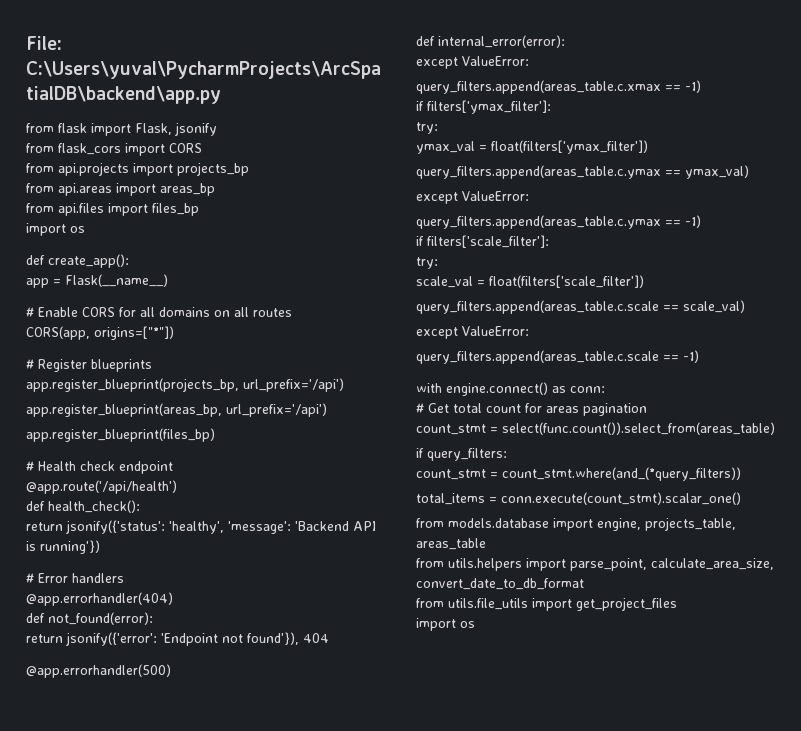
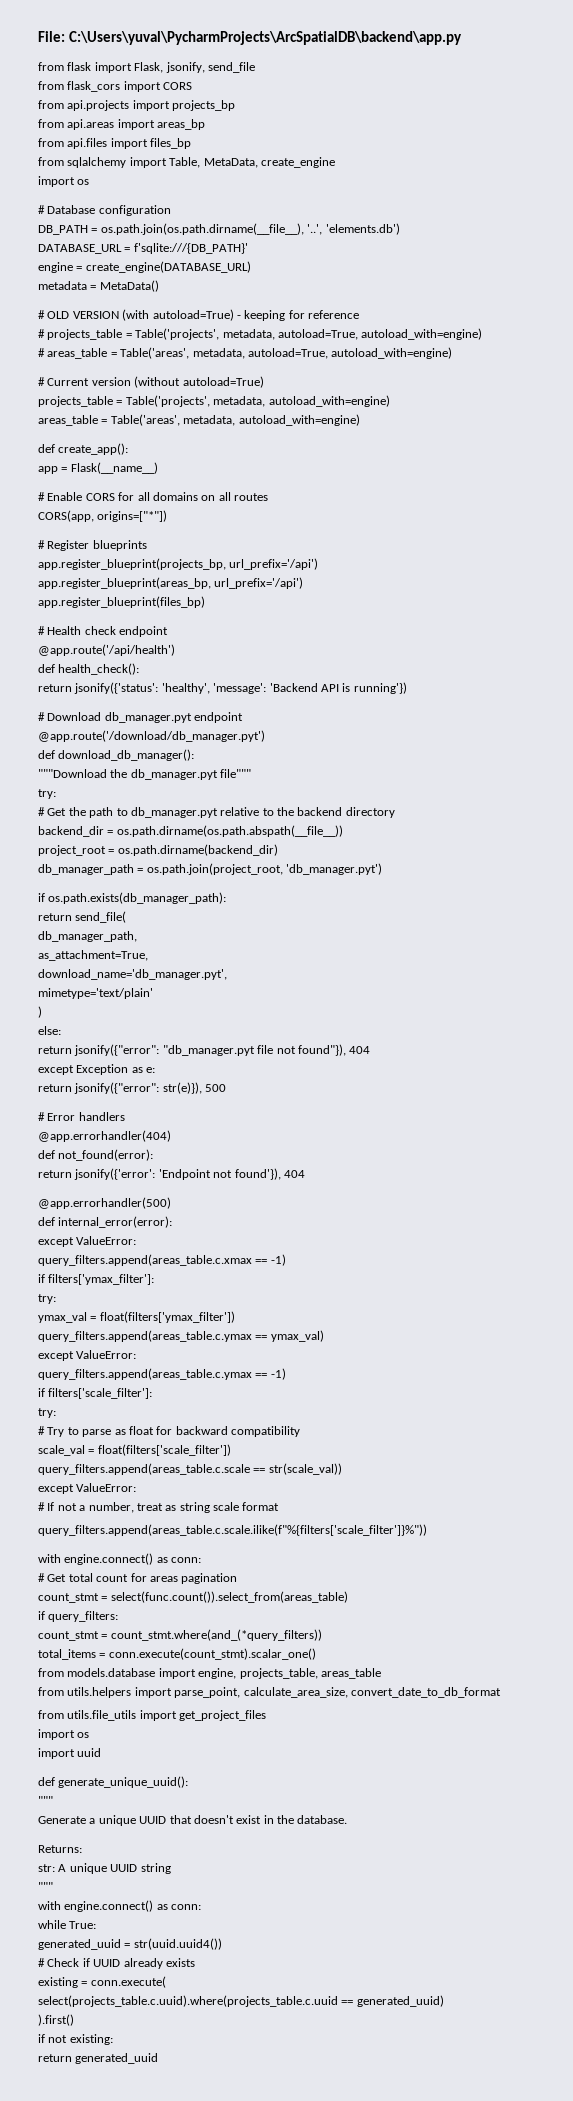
[175,122,217,136] jsonify -> [165,62,255,73] jsonify, send_file
[26,223,85,236] import os -> [38,157,335,168] [38,176,90,187] [38,205,171,216] [38,223,400,235] [38,243,248,254] [38,261,251,273] [38,280,159,292] [38,309,359,321] [38,328,483,340] [38,347,453,359] [38,376,264,388] [38,395,390,407] [38,414,360,426] from sqlalchemy import Table, MetaData, create_engine // import os // # Database configuration // DB_PATH = os.path.join(os.path.dirname(__file__), '..', 'elements.db') // DATABASE_URL = f'sqlite:///{DB_PATH}' // engine = create_engine(DATABASE_URL) // metadata = MetaData() // # OLD VERSION (with autoload=True) - keeping for reference // # projects_table = Table('projects', metadata, autoload=True, autoload_with=engine) // # areas_table = Table('areas', metadata, autoload=True, autoload_with=engine) // # Current version (without autoload=True) // projects_table = Table('projects', metadata, autoload_with=engine) // areas_table = Table('areas', metadata, autoload_with=engine)
(100, 547) none -> [38,712,244,723] [38,730,265,742] [38,749,195,761] [38,769,252,780] [38,789,56,799] [38,807,395,818] [38,825,343,837] [38,844,278,856] [38,863,383,875] [38,892,227,904] [38,911,127,923] [38,931,137,942] [38,950,148,961] [38,969,227,980] [38,988,153,999] [38,1006,42,1018] [38,1026,61,1035] [38,1044,371,1056] [38,1064,156,1075] [38,1082,227,1094] // # Download db_manager.pyt endpoint // @app.route('/download/db_manager.pyt') // def download_db_manager(): // """Download the db_manager.pyt file""" // try: // # Get the path to db_manager.pyt relative to the backend directory // backend_dir = os.path.dirname(os.path.abspath(__file__)) // project_root = os.path.dirname(backend_dir) // db_manager_path = os.path.join(project_root, 'db_manager.pyt') // if os.path.exists(db_manager_path): // return send_file( // db_manager_path, // as_attachment=True, // download_name='db_manager.pyt', // mimetype='text/plain' // ) // else: // return jsonify({"error": "db_manager.pyt file not found"}), 404 // except Exception as e: // return jsonify({"error": str(e)}), 500
(438, 263) none -> [38,1426,300,1437] // # Try to parse as float for backward compatibility
[683,300,745,313] [416,326,529,339] [416,350,699,364] scale_val) // except ValueError: // query_filters.append(areas_table.c.scale == -1) -> [268,1463,342,1475] [38,1483,137,1494] [38,1502,280,1513] [38,1524,427,1536] str(scale_val)) // except ValueError: // # If not a number, treat as string scale format // query_filters.append(areas_table.c.scale.ilike(f"%{filters['scale_filter']}%"))
(475, 624) none -> [38,1748,102,1759] [38,1776,189,1788] [38,1796,53,1805] [38,1815,348,1826] [38,1845,82,1853] [38,1863,171,1874] [38,1882,53,1891] [38,1900,202,1912] [38,1920,97,1929] [38,1938,222,1950] [38,1958,195,1969] [38,1976,166,1988] [38,1995,444,2007] [38,2014,74,2026] [38,2034,113,2045] [38,2053,159,2064] // import uuid // def generate_unique_uuid(): // """ // Generate a unique UUID that doesn't exist in the database. // Returns: // str: A unique UUID string // """ // with engine.connect() as conn: // while True: // generated_uuid = str(uuid.uuid4()) // # Check if UUID already exists // existing = conn.execute( // select(projects_table.c.uuid).where(projects_table.c.uuid == generated_uuid) // ).first() // if not existing: // return generated_uuid

